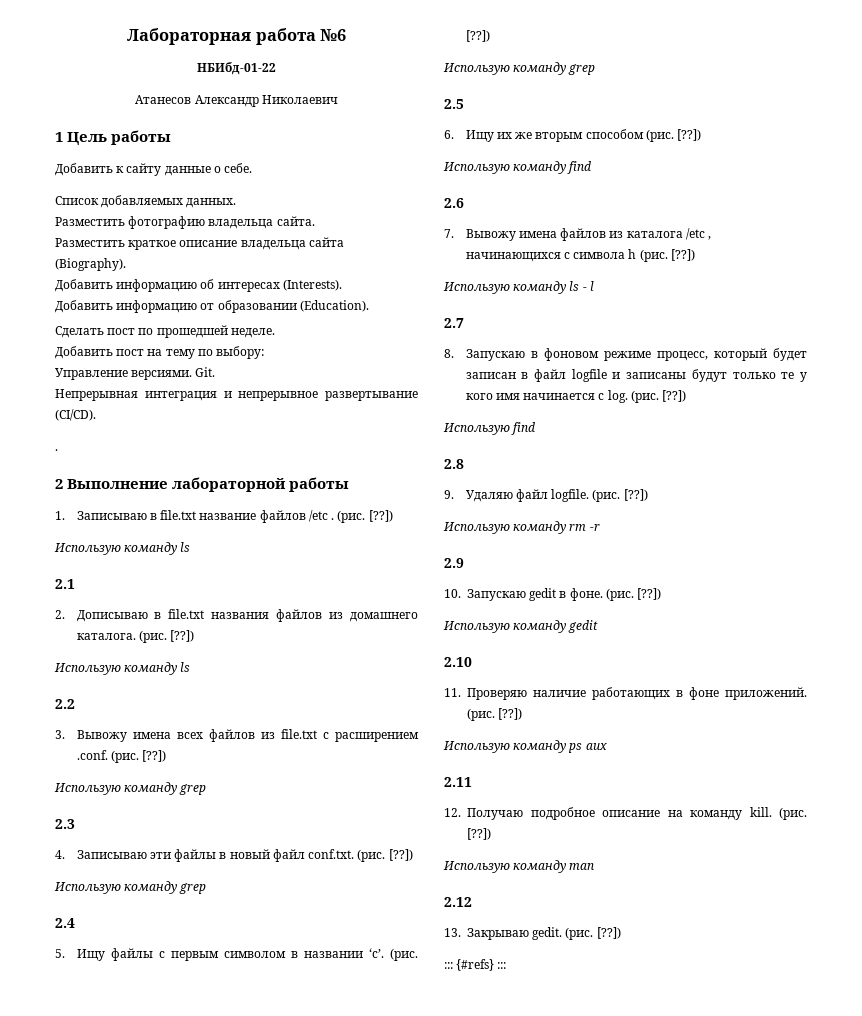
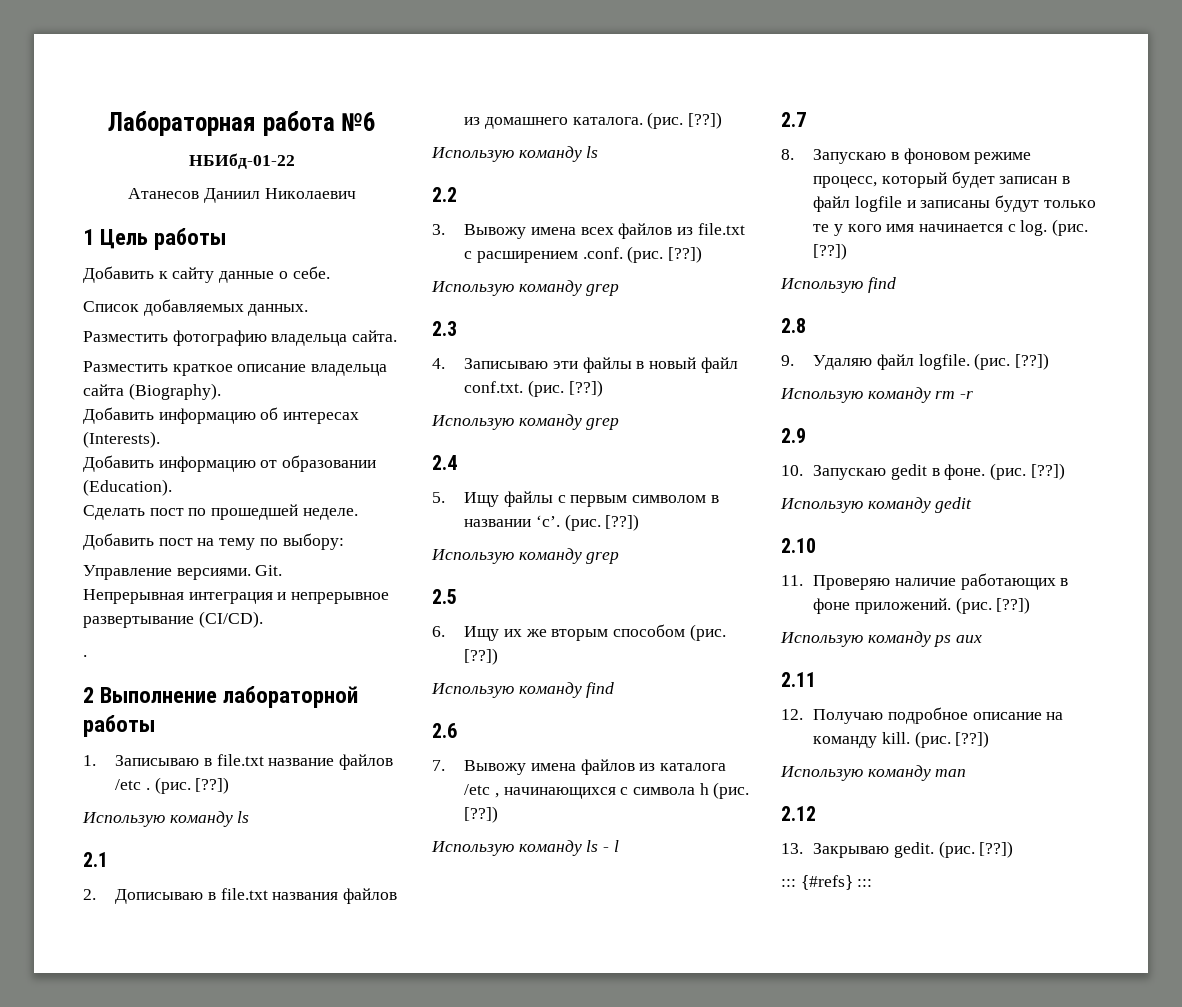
[194,95,259,107] Александр -> [204,188,260,203] Даниил

